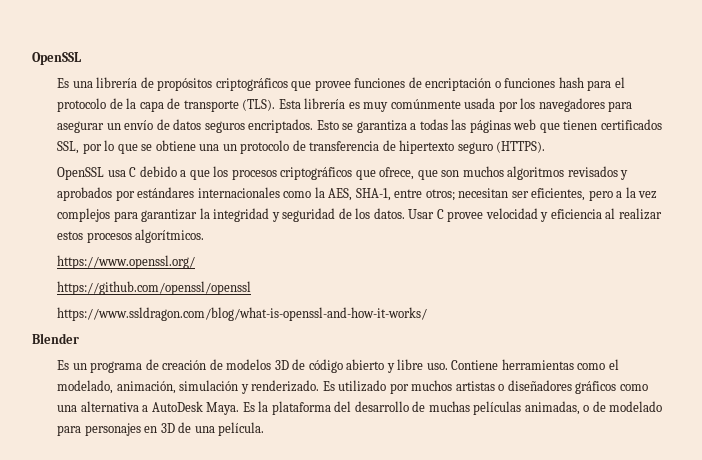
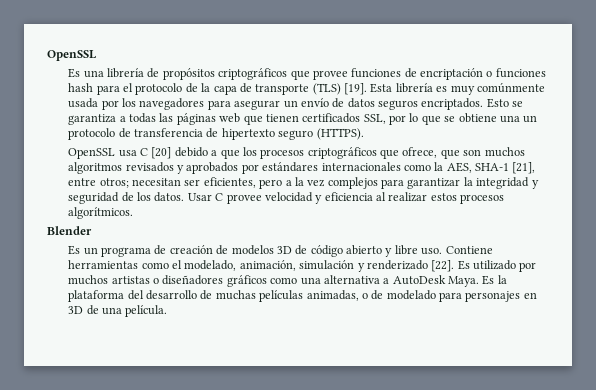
[242,99,276,111] (TLS). -> [312,83,367,95] (TLS) [19].
(137, 172) none -> [151,147,172,159] [20]
[355,188,391,201] SHA-1, -> [474,162,536,174] SHA-1 [21],
[57,255,196,269] [57,281,252,295] [57,307,428,321] // https://www.openssl.org/ // https://github.com/openssl/openssl // https://www.ssldragon.com/blog/what-is-openssl-and-how-it-works/ -> (134, 213) none
[251,380,320,392] renderizado. -> [366,260,455,272] renderizado [22].

